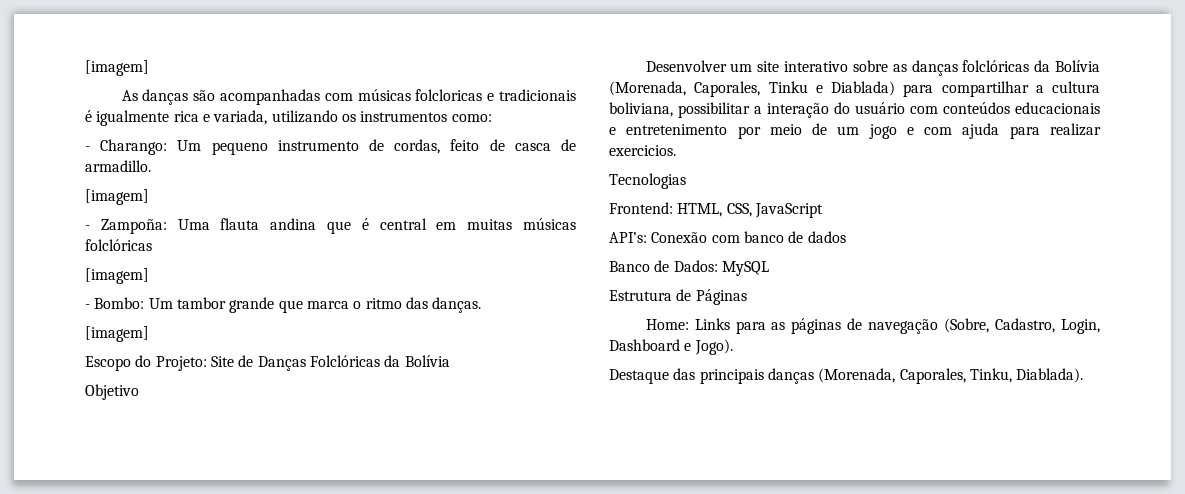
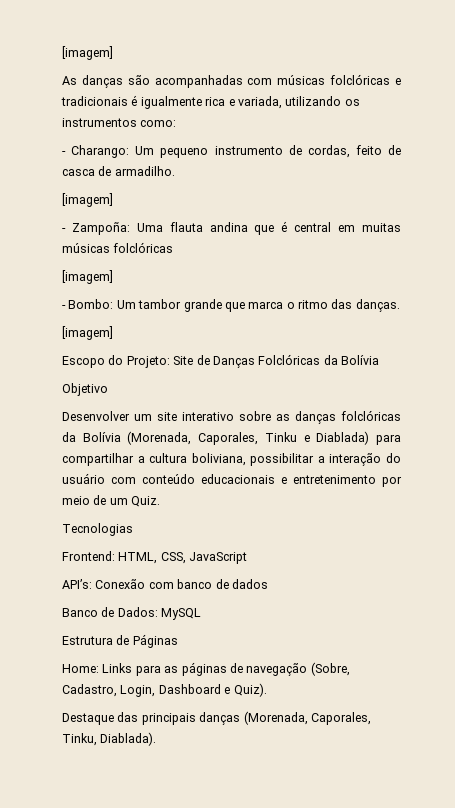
[415,89,483,101] folcloricas -> [330,74,391,85] folclóricas
[85,160,151,172] armadillo. -> [114,166,175,176] armadilho.
[943,102,1010,114] conteúdos -> [142,474,195,484] conteúdo
[868,123,1101,139] [609,145,676,156] jogo e com ajuda para realizar exercicios. -> [131,496,161,507] Quiz.
[694,339,733,355] Jogo). -> [233,683,267,697] Quiz).

